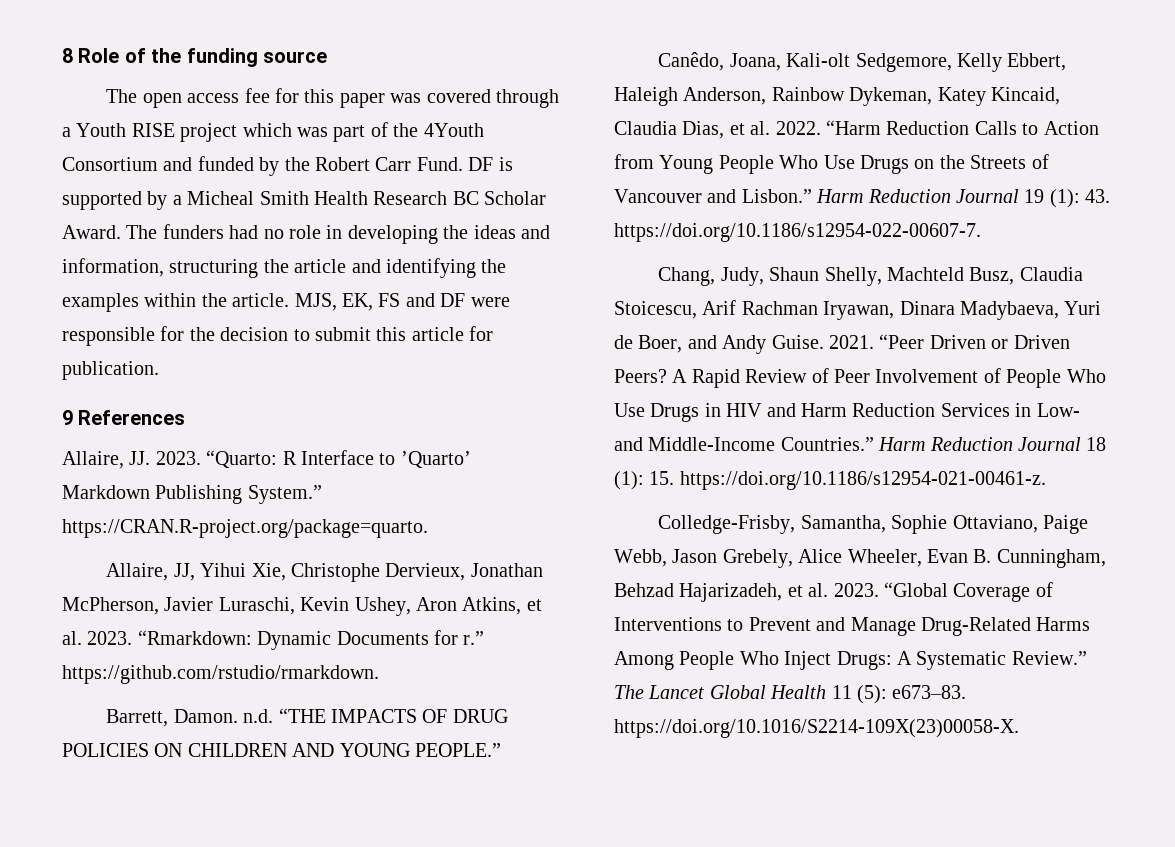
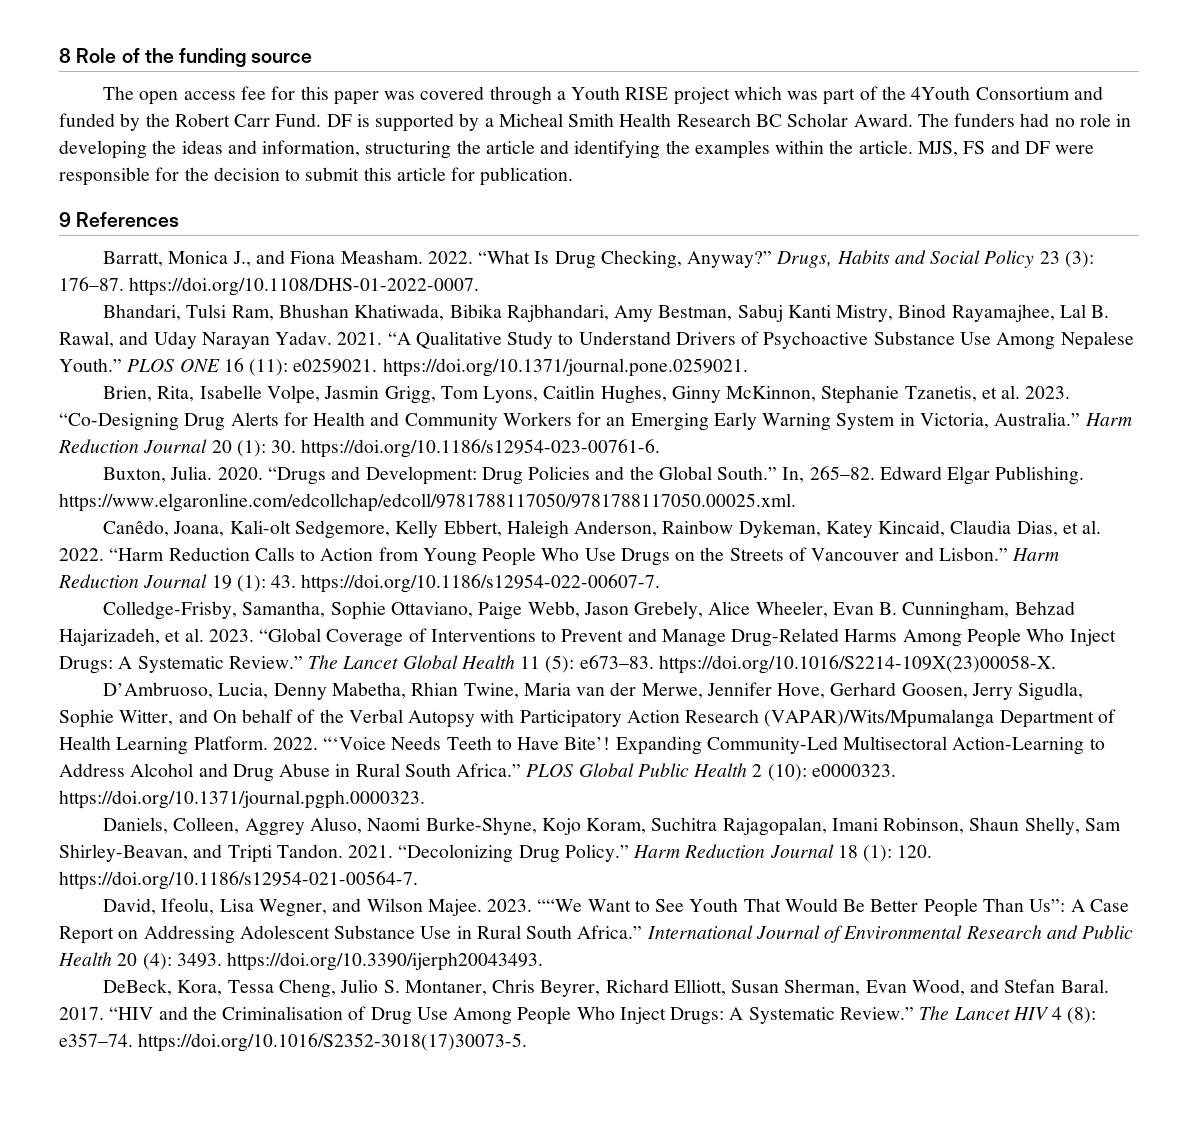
[342,293,373,311] EK, -> (958, 149) none
[62,450,471,469] [62,485,322,504] [62,519,428,538] [106,563,543,582] [62,597,542,616] [62,630,485,650] [62,665,379,684] [106,708,508,727] [62,743,501,757] Allaire, JJ. 2023. “Quarto: R Interface to ’Quarto’ Markdown Publishing System.” https://CRAN.R-project.org/package=quarto. // Allaire, JJ, Yihui Xie, Christophe Dervieux, Jonathan McPherson, Javier Luraschi, Kevin Ushey, Aron Atkins, et al. 2023. “Rmarkdown: Dynamic Documents for r.” https://github.com/rstudio/rmarkdown. // Barrett, Damon. n.d. “THE IMPACTS OF DRUG POLICIES ON CHILDREN AND YOUNG PEOPLE.” -> [103,250,1094,269] [59,277,480,296] [103,304,1110,322] [59,331,1134,350] [59,358,748,377] [103,385,1071,404] [59,412,1132,431] [58,439,661,458] [103,466,1085,485] [59,493,796,512] Barratt, Monica J., and Fiona Measham. 2022. “What Is Drug Checking, Anyway?” Drugs, Habits and Social Policy 23 (3): 176–87. https://doi.org/10.1108/DHS-01-2022-0007. // Bhandari, Tulsi Ram, Bhushan Khatiwada, Bibika Rajbhandari, Amy Bestman, Sabuj Kanti Mistry, Binod Rayamajhee, Lal B. Rawal, and Uday Narayan Yadav. 2021. “A Qualitative Study to Understand Drivers of Psychoactive Substance Use Among Nepalese Youth.” PLOS ONE 16 (11): e0259021. https://doi.org/10.1371/journal.pone.0259021. // Brien, Rita, Isabelle Volpe, Jasmin Grigg, Tom Lyons, Caitlin Hughes, Ginny McKinnon, Stephanie Tzanetis, et al. 2023. “Co-Designing Drug Alerts for Health and Community Workers for an Emerging Early Warning System in Victoria, Australia.” Harm Reduction Journal 20 (1): 30. https://doi.org/10.1186/s12954-023-00761-6. // Buxton, Julia. 2020. “Drugs and Development: Drug Policies and the Global South.” In, 265–82. Edward Elgar Publishing. https://www.elgaronline.com/edcollchap/edcoll/9781788117050/9781788117050.00025.xml.
[658,267,1083,286] [614,300,1102,320] [614,334,1070,354] [614,368,1106,388] [614,403,1080,422] [614,437,1107,451] [614,471,1046,490] // Chang, Judy, Shaun Shelly, Machteld Busz, Claudia Stoicescu, Arif Rachman Iryawan, Dinara Madybaeva, Yuri de Boer, and Andy Guise. 2021. “Peer Driven or Driven Peers? A Rapid Review of Peer Involvement of People Who Use Drugs in HIV and Harm Reduction Services in Low- and Middle-Income Countries.” Harm Reduction Journal 18 (1): 15. https://doi.org/10.1186/s12954-021-00461-z. -> (661, 583) none
(1019, 728) none -> [103,682,1084,701] [59,709,1116,728] [59,736,1105,755] [59,763,896,782] [59,790,425,809] [103,817,1121,836] [59,844,933,863] [59,871,418,890] [103,898,1129,917] [59,925,1134,944] [58,952,544,971] [103,979,1109,998] [59,1006,1097,1025] [59,1033,528,1052] // D’Ambruoso, Lucia, Denny Mabetha, Rhian Twine, Maria van der Merwe, Jennifer Hove, Gerhard Goosen, Jerry Sigudla, Sophie Witter, and On behalf of the Verbal Autopsy with Participatory Action Research (VAPAR)/Wits/Mpumalanga Department of Health Learning Platform. 2022. “‘Voice Needs Teeth to Have Bite’! Expanding Community-Led Multisectoral Action-Learning to Address Alcohol and Drug Abuse in Rural South Africa.” PLOS Global Public Health 2 (10): e0000323. https://doi.org/10.1371/journal.pgph.0000323. // Daniels, Colleen, Aggrey Aluso, Naomi Burke-Shyne, Kojo Koram, Suchitra Rajagopalan, Imani Robinson, Shaun Shelly, Sam Shirley-Beavan, and Tripti Tandon. 2021. “Decolonizing Drug Policy.” Harm Reduction Journal 18 (1): 120. https://doi.org/10.1186/s12954-021-00564-7. // David, Ifeolu, Lisa Wegner, and Wilson Majee. 2023. ““We Want to See Youth That Would Be Better People Than Us”: A Case Report on Addressing Adolescent Substance Use in Rural South Africa.” International Journal of Environmental Research and Public Health 20 (4): 3493. https://doi.org/10.3390/ijerph20043493. // DeBeck, Kora, Tessa Cheng, Julio S. Montaner, Chris Beyrer, Richard Elliott, Susan Sherman, Evan Wood, and Stefan Baral. 2017. “HIV and the Criminalisation of Drug Use Among People Who Inject Drugs: A Systematic Review.” The Lancet HIV 4 (8): e357–74. https://doi.org/10.1016/S2352-3018(17)30073-5.

